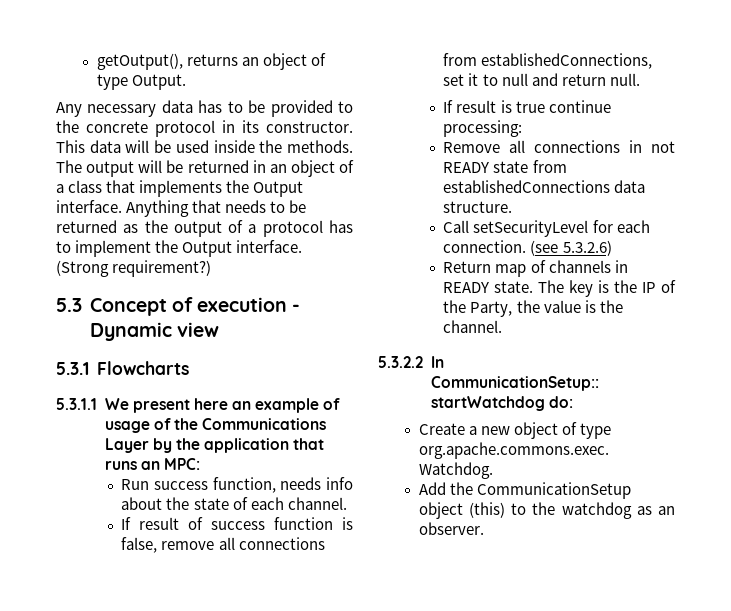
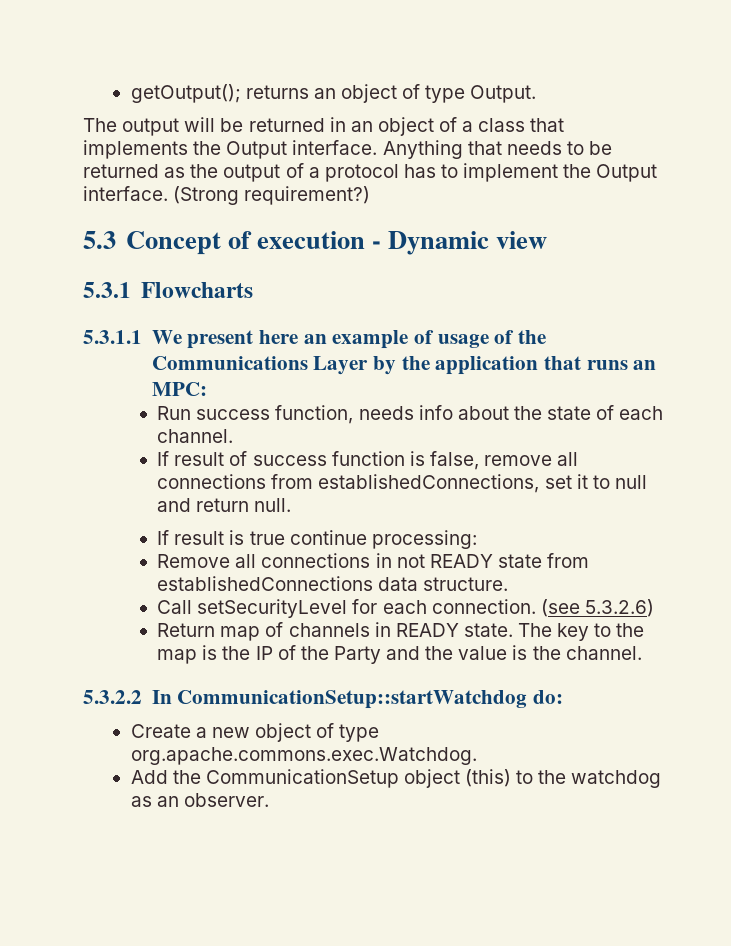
[96,53,183,70] getOutput(), -> [130,84,241,103] getOutput();
[56,100,353,117] [56,120,353,137] [56,140,354,153] Any necessary data has to be provided to the concrete protocol in its constructor. This data will be used inside the methods. -> (537, 94) none
(594, 288) none -> [594,623,645,637] [157,649,198,664] to the map
[470,301,513,317] Party, -> [333,646,421,664] Party and

